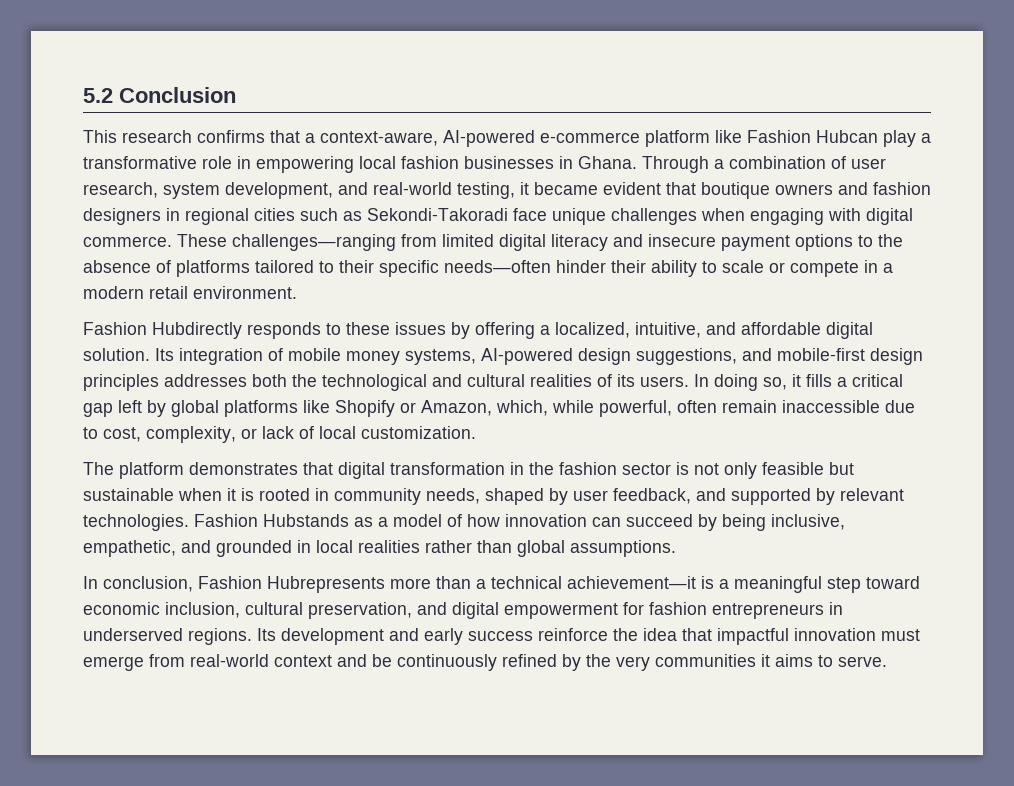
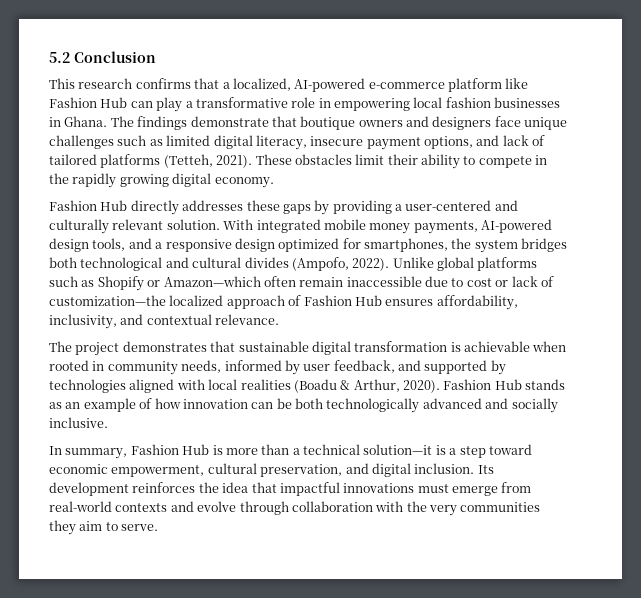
[320,131,438,146] context-aware, -> [232,78,291,91] localized,
[816,130,878,143] Hubcan -> [100,97,153,108] Hub can
[642,156,886,173] [83,182,931,199] [83,208,913,225] [83,234,903,251] [83,260,893,277] [83,286,297,299] [83,322,873,339] [83,348,283,365] Through a combination of user research, system development, and real-world testing, it became evident that boutique owners and fashion designers in regional cities such as Sekondi-Takoradi face unique challenges when engaging with digital commerce. These challenges—ranging from limited digital literacy and insecure payment options to the absence of platforms tailored to their specific needs—often hinder their ability to scale or compete in a modern retail environment. // Fashion Hubdirectly responds to these issues by offering a localized, intuitive, and affordable digital solution. Its integration of -> [110,116,568,130] [49,135,546,150] [49,154,548,169] [49,173,274,188] [49,200,518,215] [49,219,321,234] The findings demonstrate that boutique owners and designers face unique challenges such as limited digital literacy, insecure payment options, and lack of tailored platforms (Tetteh, 2021). These obstacles limit their ability to compete in the rapidly growing digital economy. // Fashion Hub directly addresses these gaps by providing a user-centered and culturally relevant solution. With integrated
[405,349,476,365] systems, -> [413,221,478,234] payments,
[636,348,923,365] [83,374,903,391] [83,400,672,417] suggestions, and mobile-first design principles addresses both the technological and cultural realities of its users. In doing so, it fills a critical gap left by global platforms like Shopify or Amazon, which, while powerful, -> [92,238,568,253] [49,257,538,271] [49,276,261,291] tools, and a responsive design optimized for smartphones, the system bridges both technological and cultural divides (Ampofo, 2022). Unlike global platforms such as Shopify or Amazon—which
[103,426,236,443] cost, complexity, -> [466,278,492,287] cost
[319,426,476,439] [83,462,184,479] local customization. // The platform -> [49,295,518,310] [49,314,280,329] [49,341,120,356] customization—the localized approach of Fashion Hub ensures affordability, inclusivity, and contextual relevance. // The project
(333, 468) none -> [238,341,309,352] sustainable
[510,462,854,479] [83,488,254,501] in the fashion sector is not only feasible but sustainable when it is -> [450,341,567,352] is achievable when
[485,488,544,505] shaped -> [224,360,282,371] informed
[840,488,904,501] [83,514,845,531] [83,540,676,557] [83,576,385,593] relevant technologies. Fashion Hubstands as a model of how innovation can succeed by being inclusive, empathetic, and grounded in local realities rather than global assumptions. // In conclusion, Fashion Hubrepresents -> [49,379,566,393] [49,398,558,413] [49,417,108,428] [49,444,223,459] technologies aligned with local realities (Boadu & Arthur, 2020). Fashion Hub stands as an example of how innovation can be both technologically advanced and socially inclusive. // In summary, Fashion Hub is
[567,576,696,589] achievement—it -> [363,444,433,455] solution—it
[734,576,822,593] meaningful -> (457, 451) none
[165,602,240,618] inclusion, -> [111,465,205,477] empowerment,
[504,602,843,619] [83,628,608,645] empowerment for fashion entrepreneurs in underserved regions. Its development and early success reinforce -> [414,463,494,474] [49,482,196,496] inclusion. Its development reinforces
[794,628,876,641] innovation -> [343,483,415,493] innovations
[274,654,581,671] context and be continuously refined by -> [115,501,404,515] contexts and evolve through collaboration with
[761,654,813,667] it aims -> [49,520,103,535] they aim

